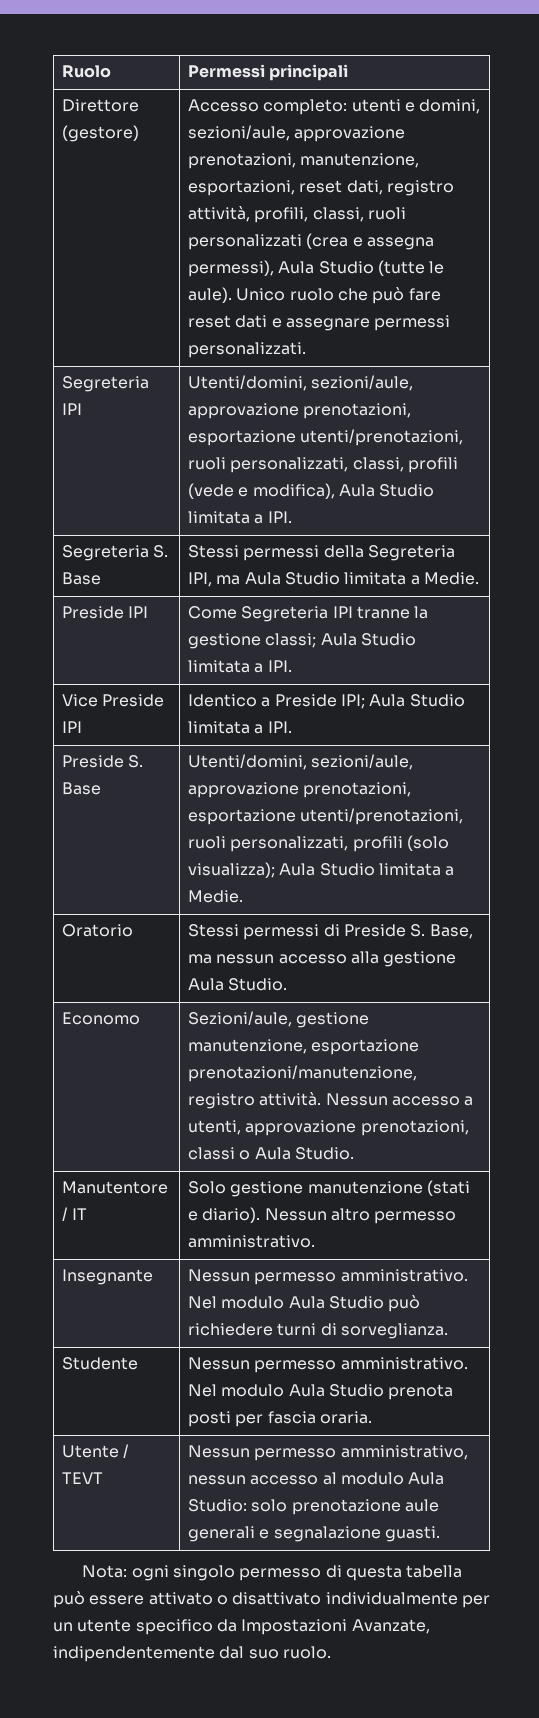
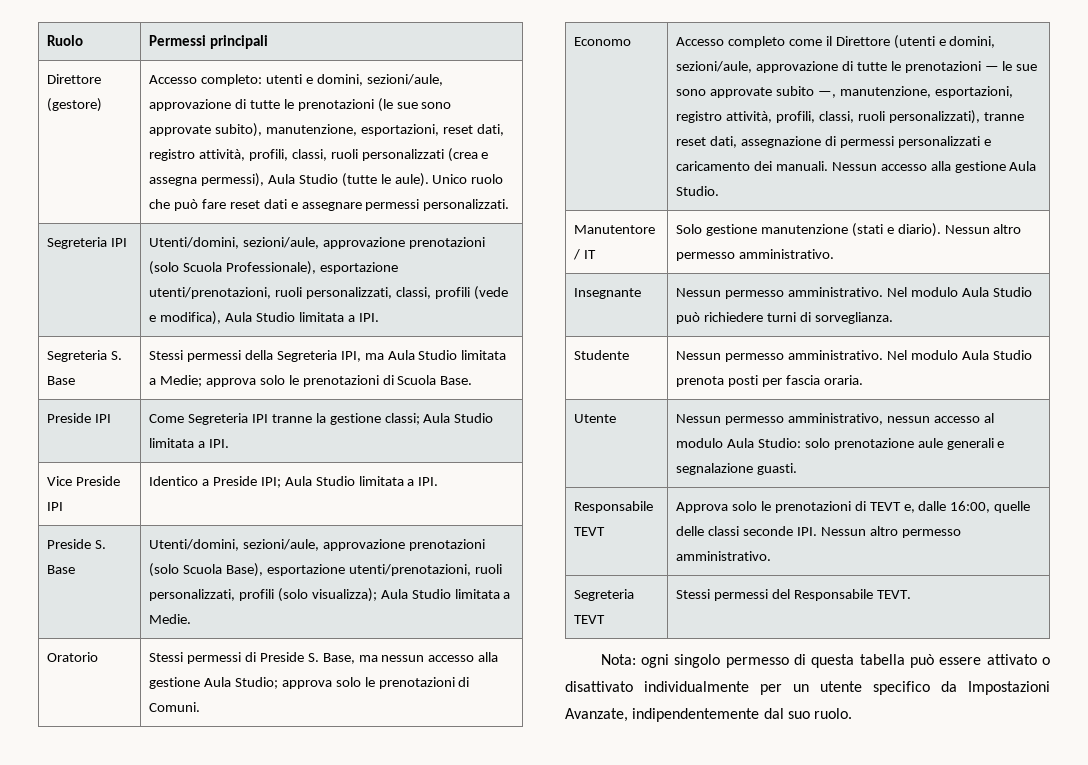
[188,153,297,169] prenotazioni, -> [234,98,452,112] [149,123,262,137] di tutte le prenotazioni (le sue sono approvate subito),
[303,403,412,419] prenotazioni, -> [408,237,485,249] [149,261,316,275] prenotazioni (solo Scuola Professionale),
[424,572,480,585] Medie. -> [159,375,473,387] Medie; approva solo le prenotazioni di Scuola Base.
[303,782,412,798] prenotazioni, -> [408,539,485,551] [149,563,263,577] prenotazioni (solo Scuola Base),
[228,978,288,991] [62,1012,141,1025] [188,1011,370,1028] [188,1039,420,1055] [188,1065,418,1082] [188,1092,474,1109] [188,1120,469,1136] [188,1147,251,1160] Studio. // Economo | Sezioni/aule, gestione manutenzione, esportazione prenotazioni/manutenzione, registro attività. Nessun accesso a utenti, approvazione prenotazioni, classi o -> [234,677,470,689] [149,702,201,712] [574,37,632,46] [676,35,996,49] [676,61,1038,73] [676,86,1013,98] [676,110,1024,124] [676,136,991,148] [676,161,1006,173] Studio; approva solo le prenotazioni di Comuni. // Economo | Accesso completo come il Direttore (utenti e domini, sezioni/aule, approvazione di tutte le prenotazioni — le sue sono approvate subito —, manutenzione, esportazioni, registro attività, profili, classi, ruoli personalizzati), tranne reset dati, assegnazione di permessi personalizzati e caricamento dei manuali. Nessun accesso alla gestione
[123,1444,130,1458] [62,1472,104,1484] / TEVT -> (617, 418) none
(441, 1534) none -> [574,501,654,513] [574,527,606,536] [676,501,1031,513] [676,526,961,538] [676,551,772,561] [574,589,635,601] [574,615,606,624] [676,589,911,601] // Responsabile TEVT | Approva solo le prenotazioni di TEVT e, dalle 16:00, quelle delle classi seconde IPI. Nessun altro permesso amministrativo. // Segreteria TEVT | Stessi permessi del Responsabile TEVT.

